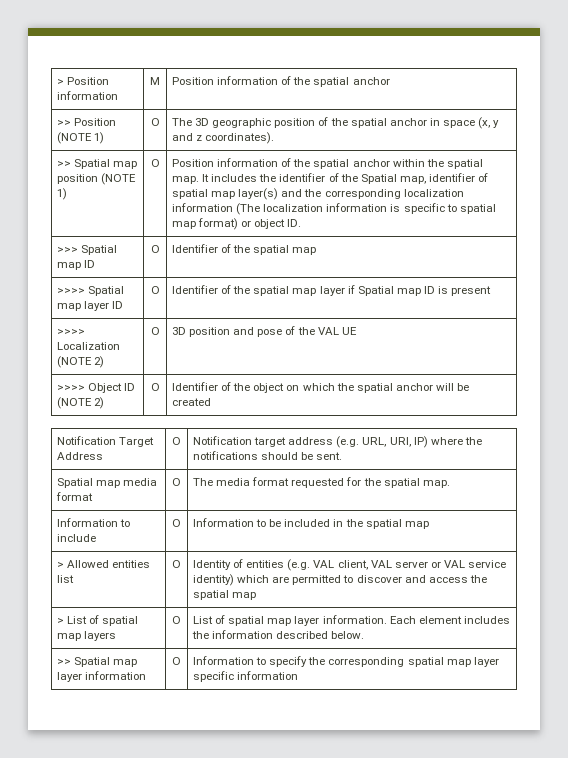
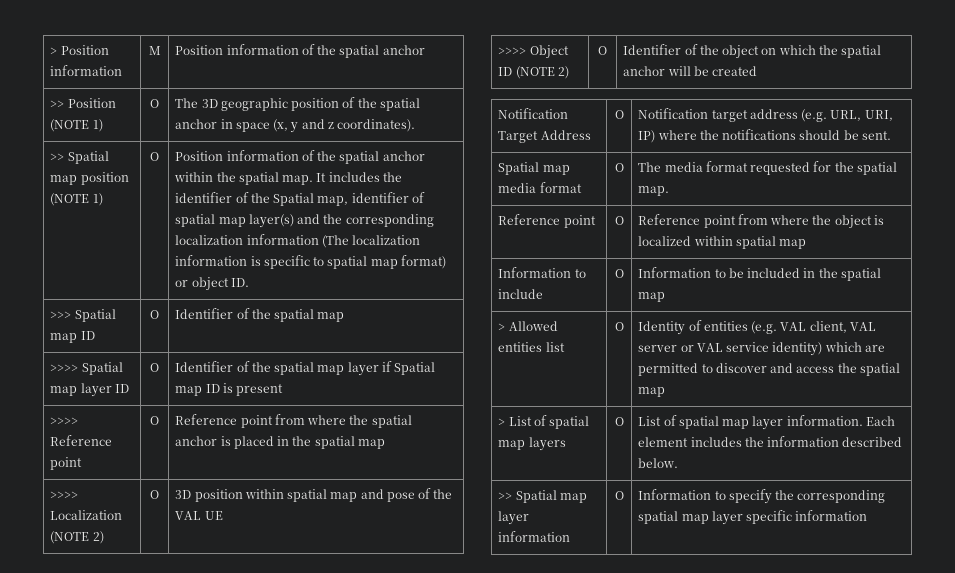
(492, 291) none -> [50,417,79,425] [50,435,113,446] [50,457,83,470] [150,416,159,425] [175,414,412,428] [175,436,385,449] // >>>> Reference point | O | Reference point from where the spatial anchor is placed in the spatial map
(231, 332) none -> [244,489,358,502] within spatial map
(450, 484) none -> [498,214,596,228] [614,216,624,225] [638,214,884,229] [638,236,807,249] // Reference point | O | Reference point from where the object is localized within spatial map

